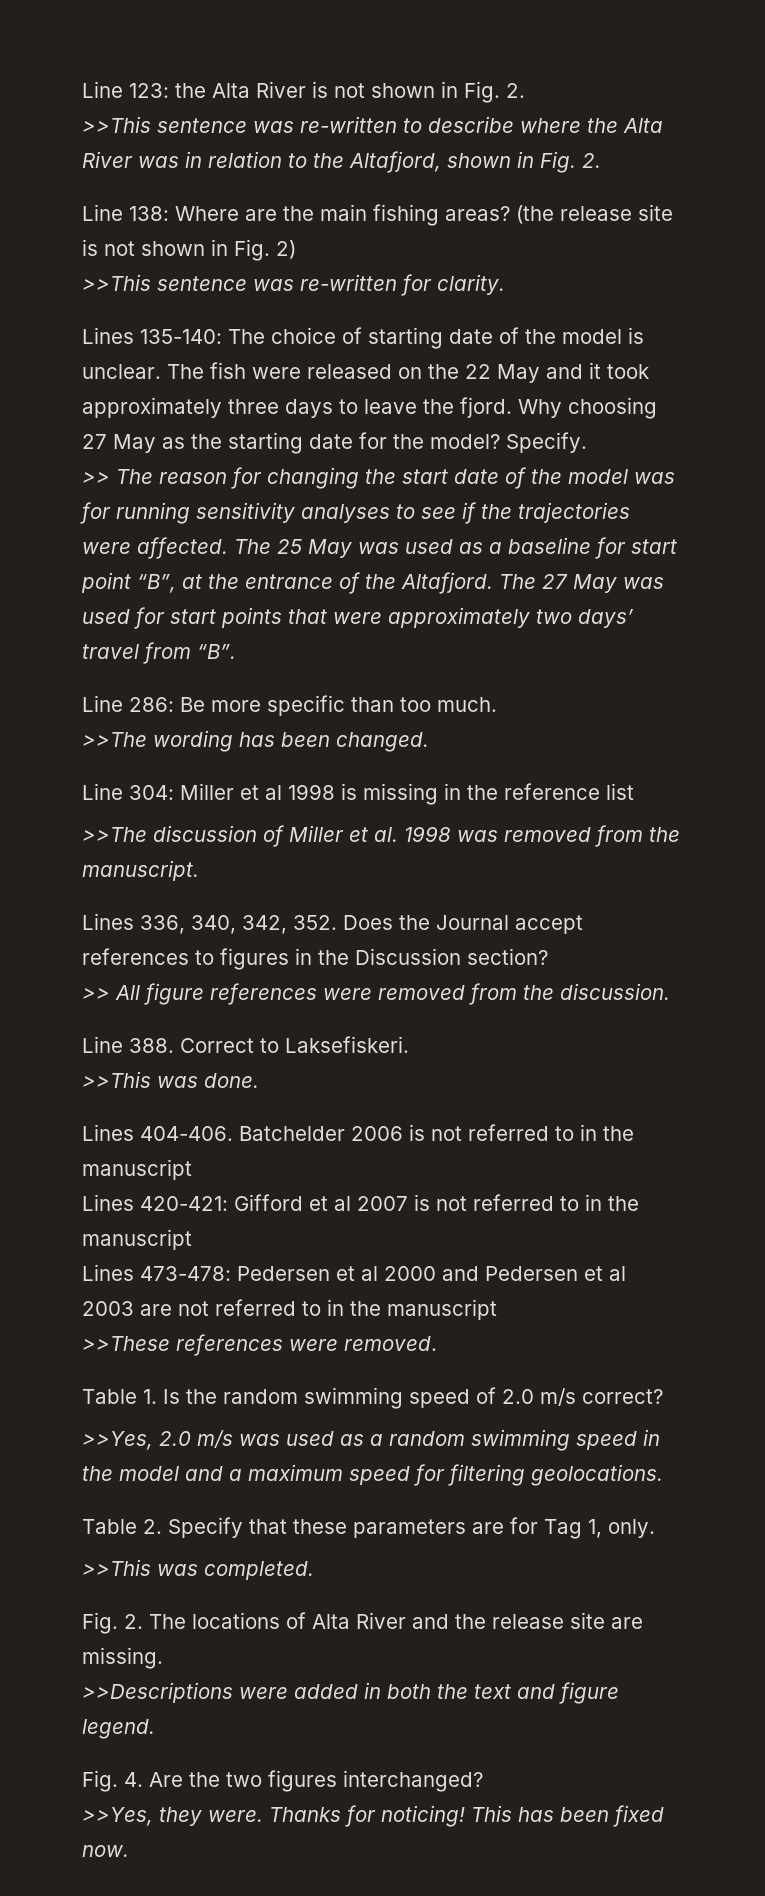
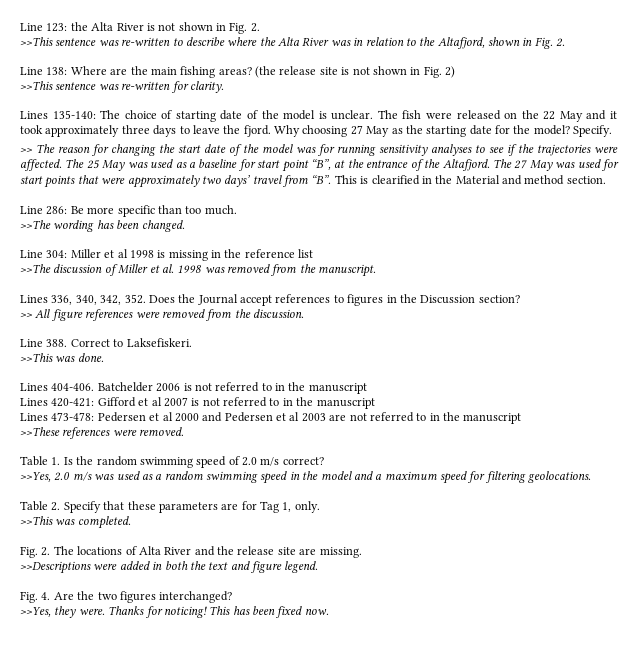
(236, 651) none -> [334,175,606,185] This is clearified in the Material and method section.

